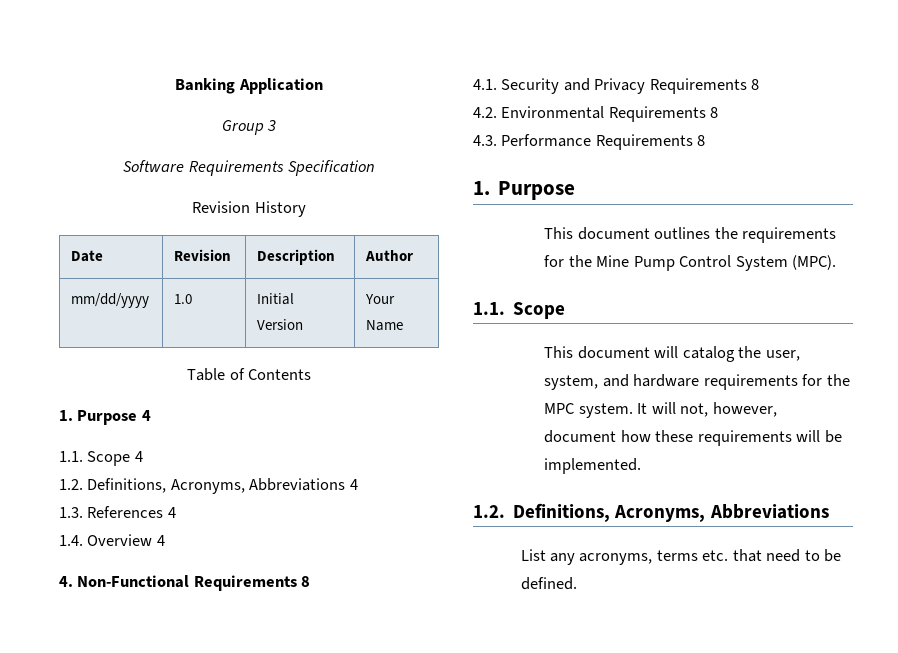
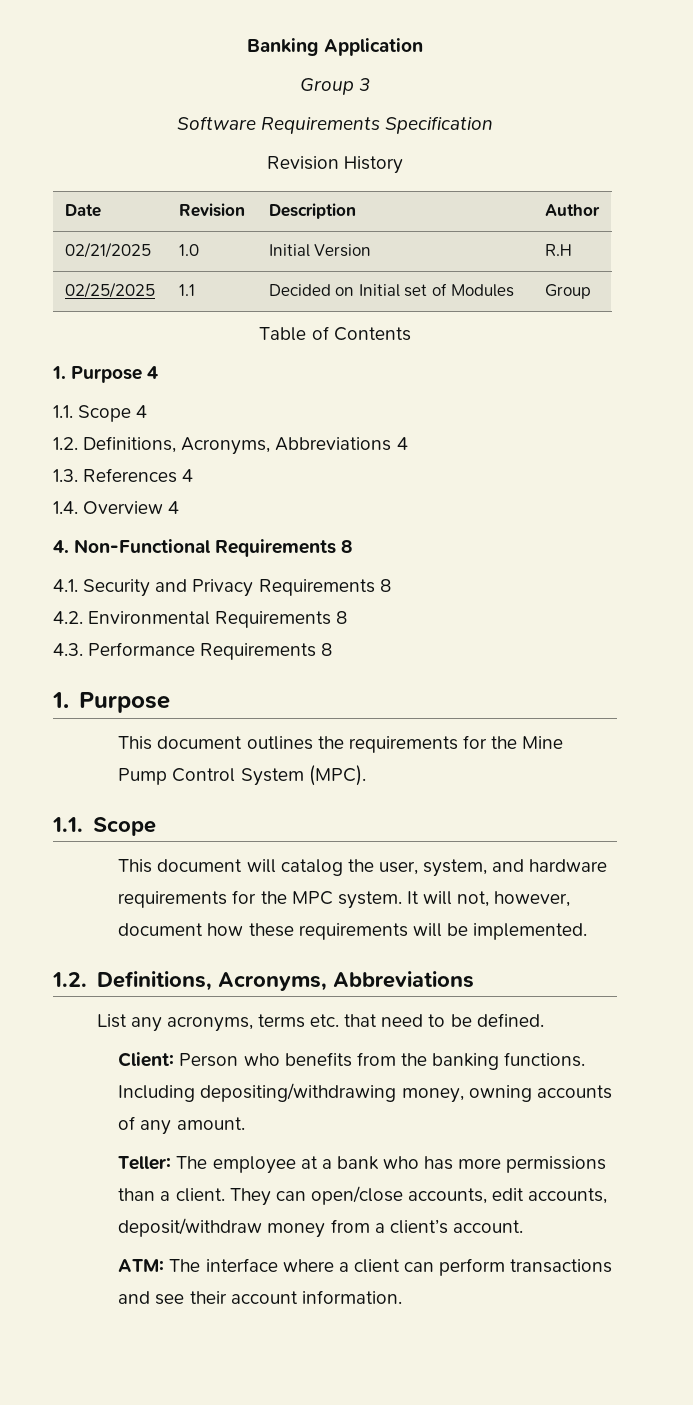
[71,293,150,308] mm/dd/yyyy -> [64,242,151,258] 02/21/2025
[365,294,396,304] [366,320,404,331] Your Name -> [544,244,572,256] [64,282,155,298] [178,284,195,296] [268,283,514,297] [544,284,591,299] R.H // 02/25/2025 | 1.1 | Decided on Initial set of Modules | Group
(577, 583) none -> [118,1052,586,1070] [118,1083,612,1103] [118,1116,245,1135] [118,1156,607,1174] [118,1186,608,1206] [118,1218,523,1238] [118,1258,613,1276] [118,1290,402,1305] // Client: Person who benefits from the banking functions. Including depositing/withdrawing money, owning accounts of any amount. // Teller: The employee at a bank who has more permissions than a client. They can open/close accounts, edit accounts, deposit/withdraw money from a client’s account. // ATM: The interface where a client can perform transactions and see their account information.

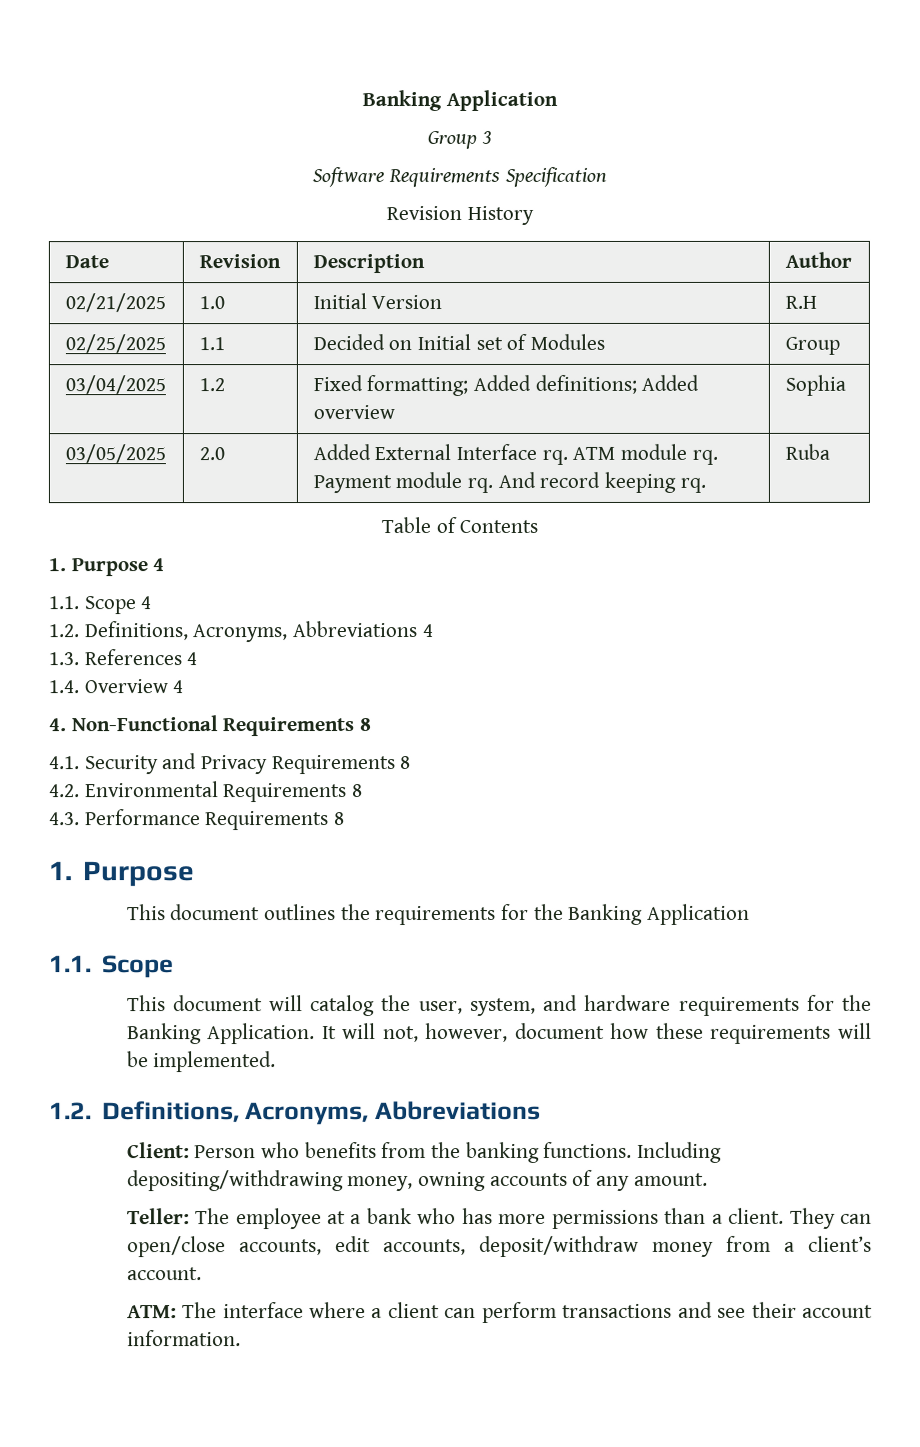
(591, 291) none -> [64,375,166,395] [198,378,225,392] [312,374,700,397] [312,405,395,420] [784,374,846,396] [64,444,166,464] [198,447,225,461] [312,443,718,465] [312,471,706,494] [784,443,830,460] // 03/04/2025 | 1.2 | Fixed formatting; Added definitions; Added overview | Sophia // 03/05/2025 | 2.0 | Added External Interface rq. ATM module rq. Payment module rq. And record keeping rq. | Ruba
[522,736,564,749] [118,765,366,786] Mine Pump Control System (MPC). -> [568,903,750,925] Banking Application
[291,891,402,909] MPC system. -> [126,1023,316,1045] Banking Application.
[96,1013,544,1032] // List any acronyms, terms etc. that need to be defined. -> (541, 1110) none

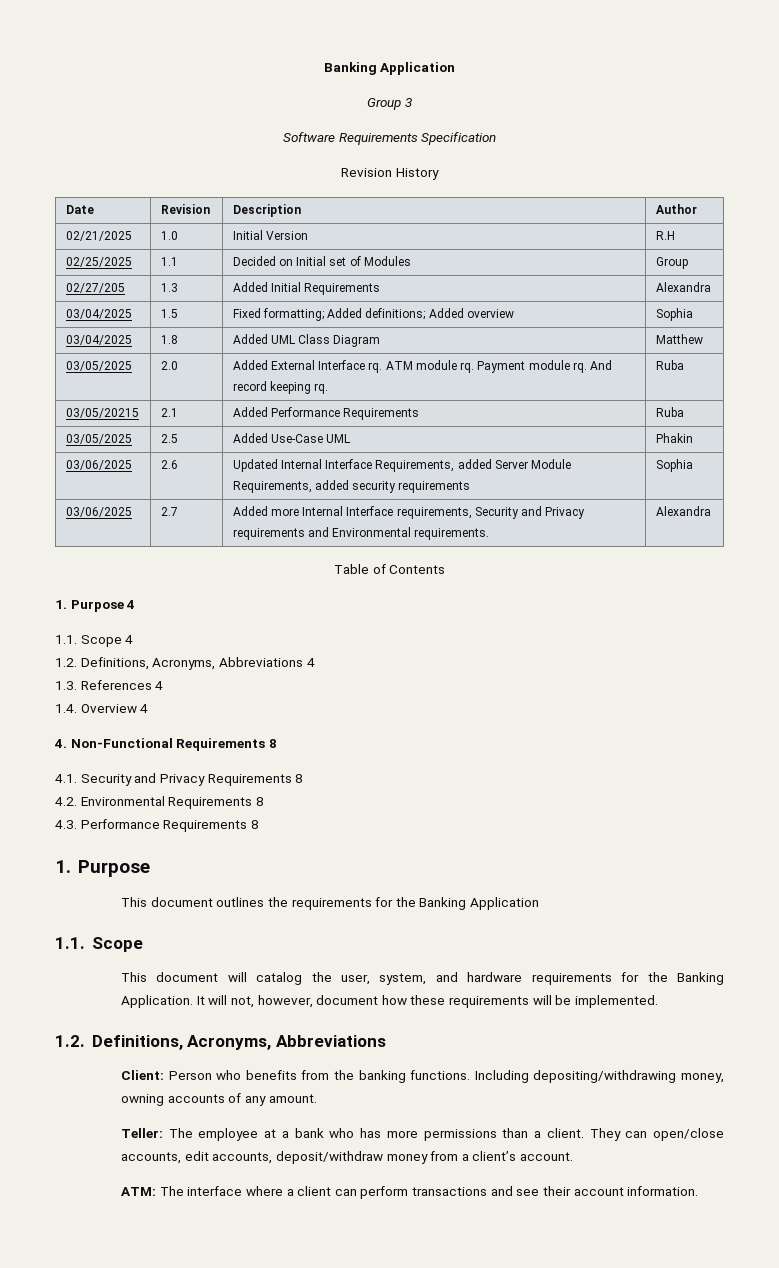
[64,375,166,395] [198,378,225,392] // 03/04/2025 | 1.2 -> [65,283,125,293] [160,283,178,292] [232,282,381,295] [655,282,711,292] [65,309,132,319] [160,309,178,318] // 02/27/205 | 1.3 | Added Initial Requirements | Alexandra // 03/04/2025 | 1.5
(846, 385) none -> [65,335,132,345] [160,335,178,344] [232,334,381,347] [655,334,703,344] // 03/04/2025 | 1.8 | Added UML Class Diagram | Matthew
(830, 451) none -> [65,408,139,418] [160,408,178,417] [232,407,420,420] [655,407,684,417] [65,434,132,444] [160,434,178,443] [232,433,351,443] [655,433,693,443] [65,460,132,470] [160,460,178,469] [232,459,572,472] [232,480,471,493] [655,459,693,472] [65,507,132,517] [160,507,178,516] [232,506,586,519] [232,527,490,540] [655,506,711,516] // 03/05/20215 | 2.1 | Added Performance Requirements | Ruba // 03/05/2025 | 2.5 | Added Use-Case UML | Phakin // 03/06/2025 | 2.6 | Updated Internal Interface Requirements, added Server Module Requirements, added security requirements | Sophia // 03/06/2025 | 2.7 | Added more Internal Interface requirements, Security and Privacy requirements and Environmental requirements. | Alexandra

